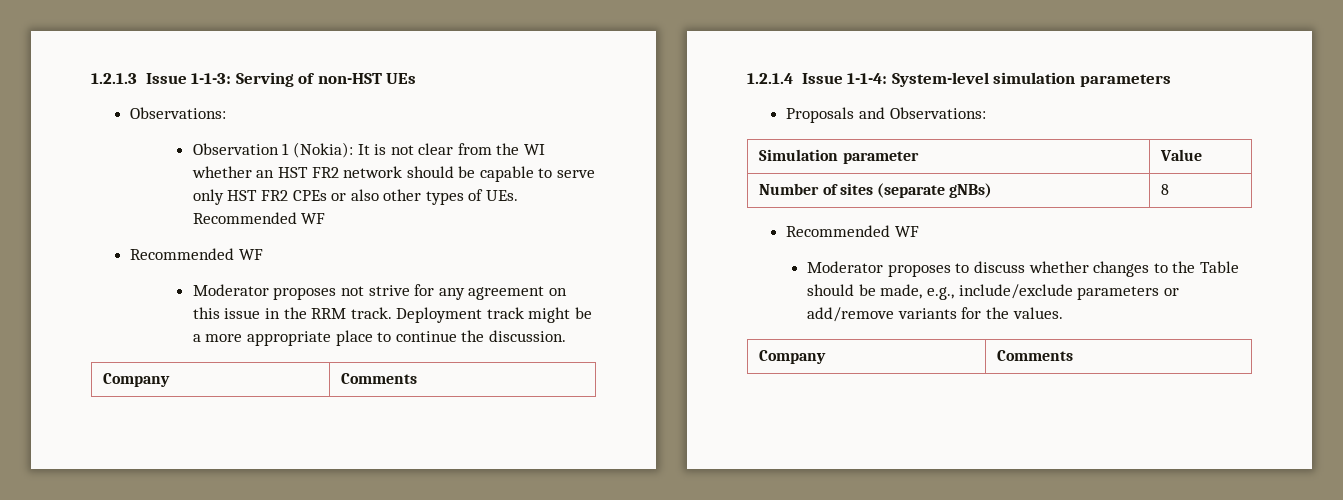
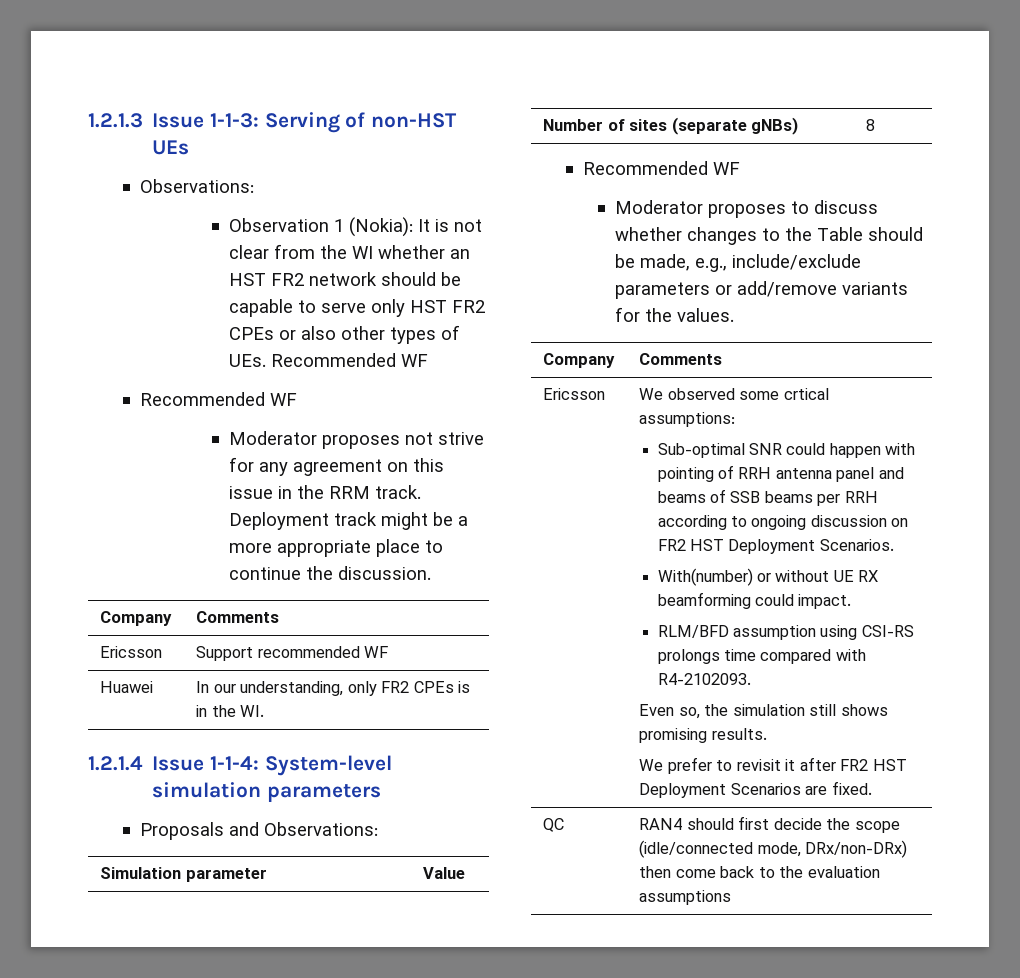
(418, 378) none -> [100,646,163,658] [196,646,389,661] [100,681,154,693] [196,681,471,696] [196,705,265,717] // Ericsson | Support recommended WF // Huawei | In our understanding, only FR2 CPEs is in the WI.
(1074, 355) none -> [543,388,606,400] [639,388,829,400] [639,412,736,427] [657,443,916,458] [657,465,904,482] [657,489,878,506] [657,515,909,530] [657,539,894,554] [657,568,879,586] [657,592,852,609] [657,625,914,640] [657,649,866,664] [657,673,751,685] [639,704,888,719] [639,728,767,743] [639,757,907,774] [639,781,872,798] [543,818,565,832] [639,816,900,833] [639,840,908,858] [639,866,880,878] [639,890,732,905] // Ericsson | We observed some crtical assumptions: // Sub-optimal SNR could happen with pointing of RRH antenna panel and beams of SSB beams per RRH according to ongoing discussion on FR2 HST Deployment Scenarios. // With(number) or without UE RX beamforming could impact. // RLM/BFD assumption using CSI-RS prolongs time compared with R4-2102093. // Even so, the simulation still shows promising results. // We prefer to revisit it after FR2 HST Deployment Scenarios are fixed. // QC | RAN4 should first decide the scope (idle/connected mode, DRx/non-DRx) then come back to the evaluation assumptions

